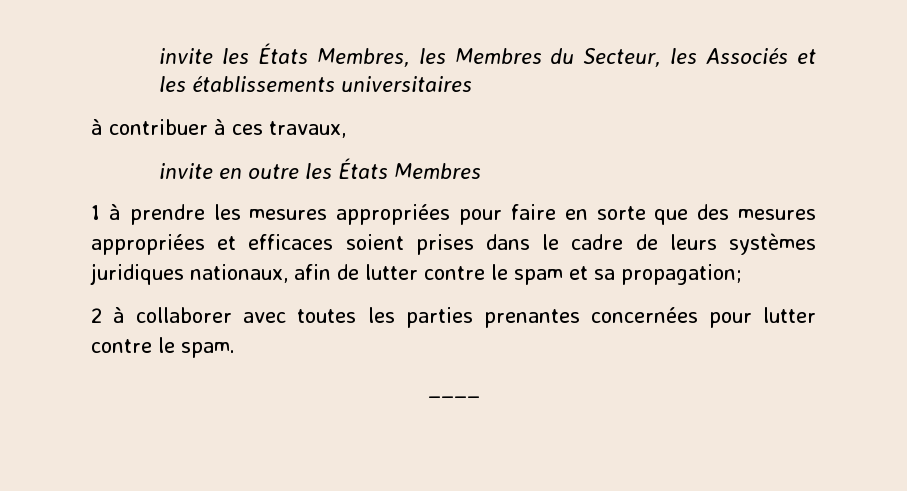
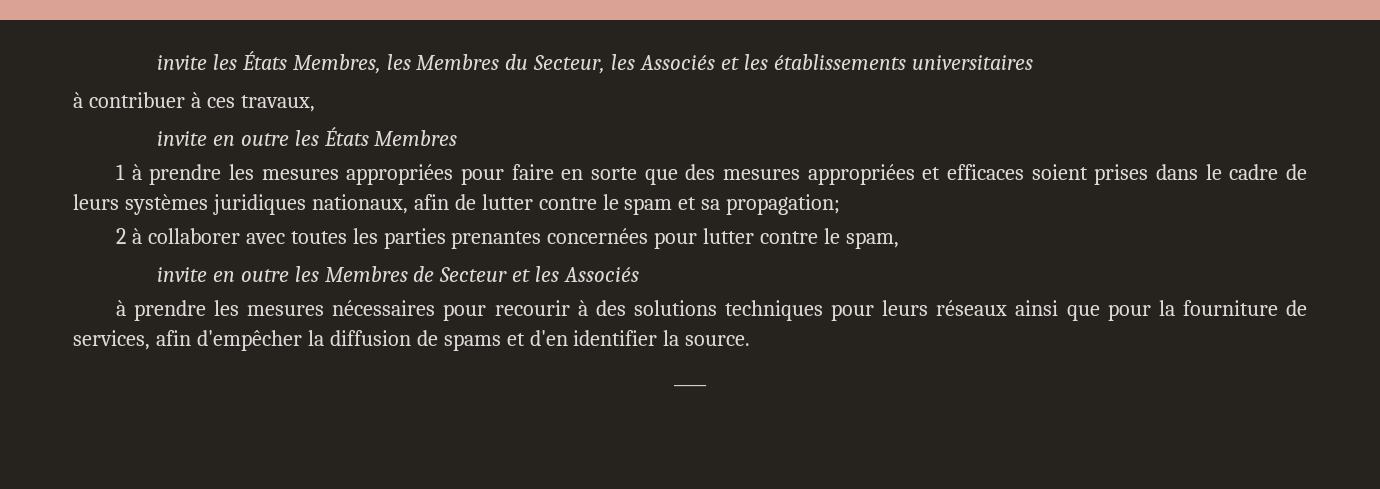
[181,342,235,358] spam. -> [846,232,900,249] [156,266,640,282] [115,300,1308,321] [73,330,751,351] spam, // invite en outre les Membres de Secteur et les Associés // à prendre les mesures nécessaires pour recourir à des solutions techniques pour leurs réseaux ainsi que pour la fourniture de services, afin d'empêcher la diffusion de spams et d'en identifier la source.

